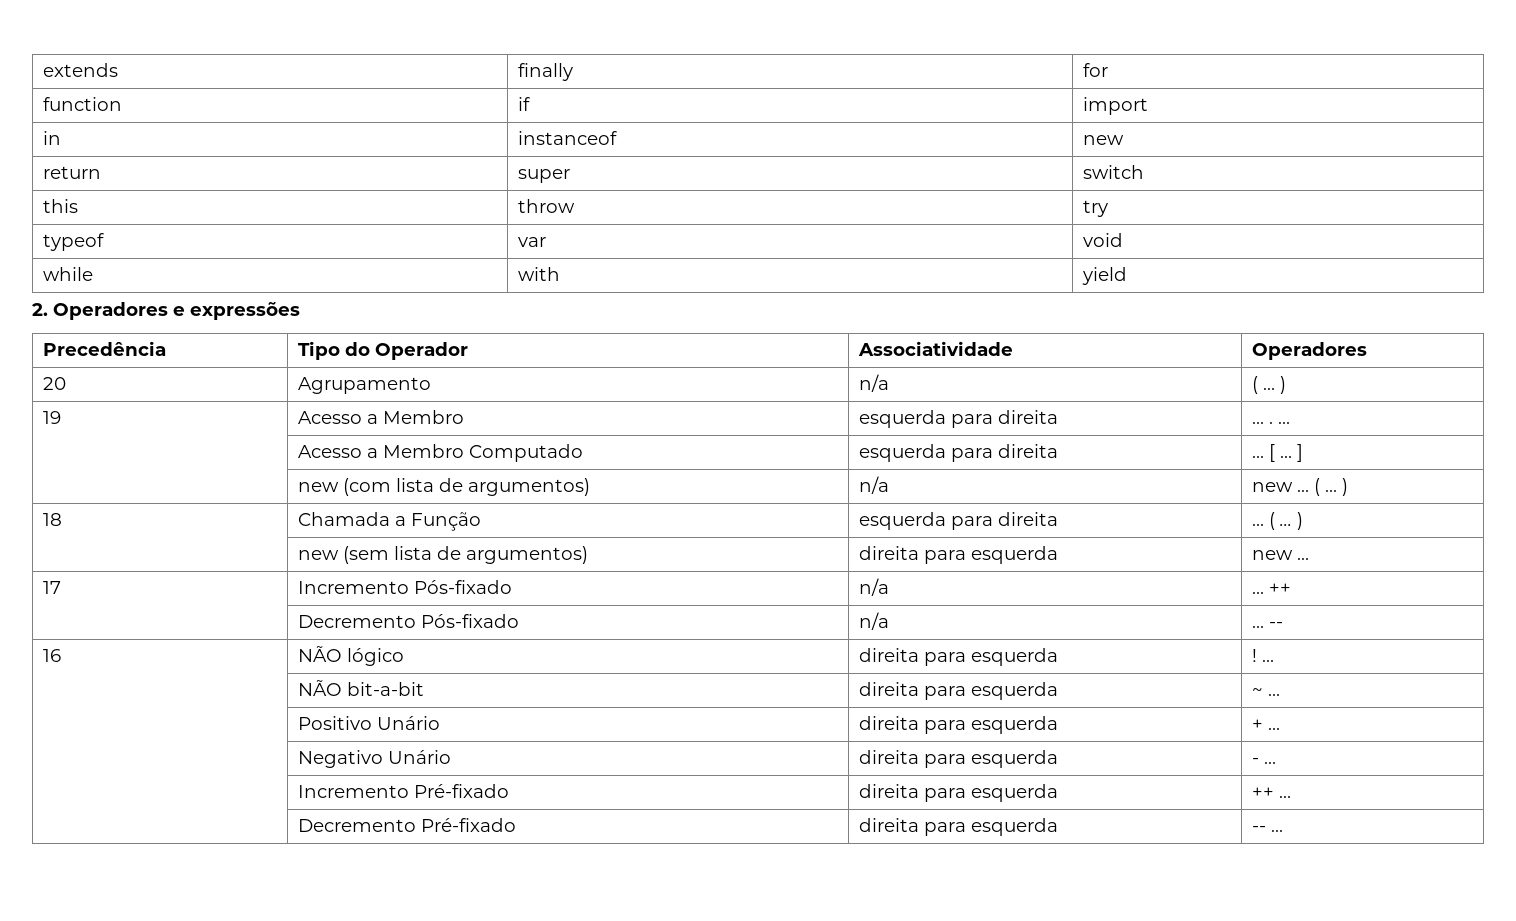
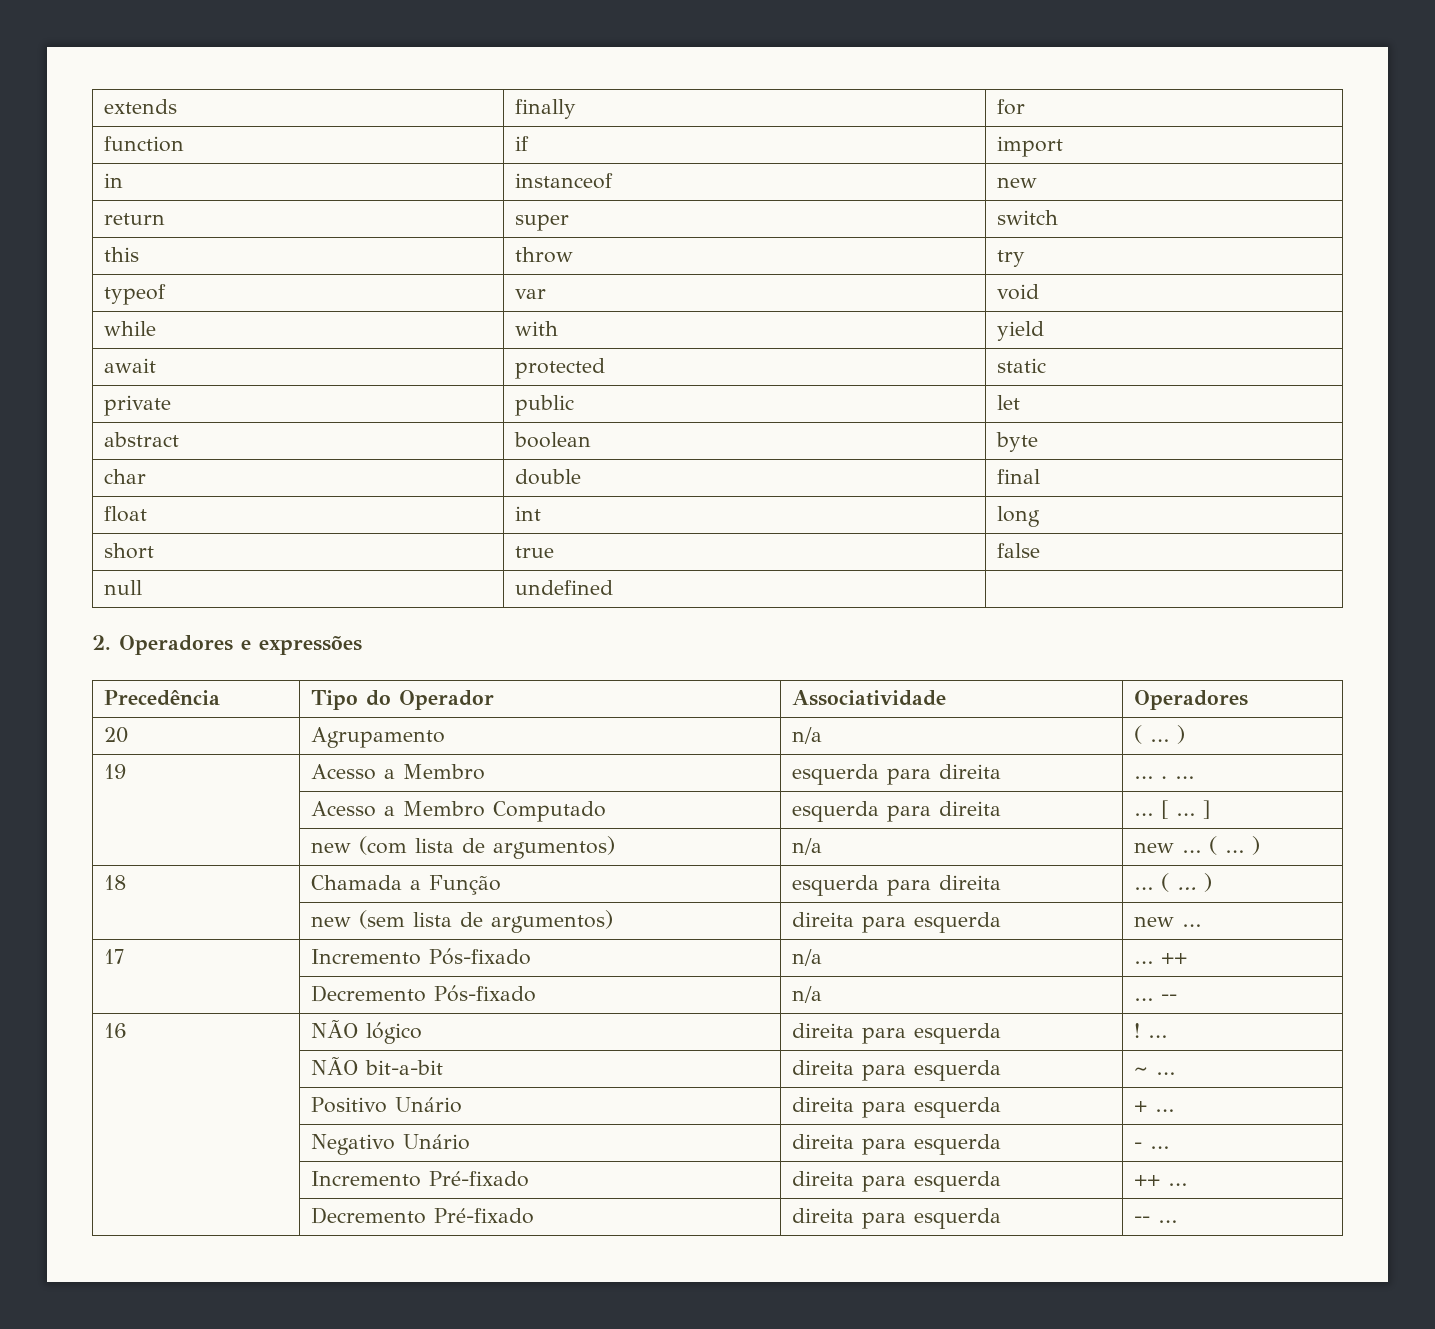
(1128, 276) none -> [104,358,157,373] [515,358,606,379] [997,358,1047,373] [104,395,172,416] [515,395,575,416] [997,395,1021,410] [104,432,180,447] [514,432,592,448] [996,432,1039,452] [104,469,147,484] [515,469,582,485] [997,469,1041,484] [104,506,148,522] [515,506,542,521] [997,506,1041,527] [104,543,155,559] [515,546,555,558] [997,543,1041,558] [104,580,143,595] [515,580,614,595] // await | protected | static // private | public | let // abstract | boolean | byte // char | double | final // float | int | long // short | true | false // null | undefined |

